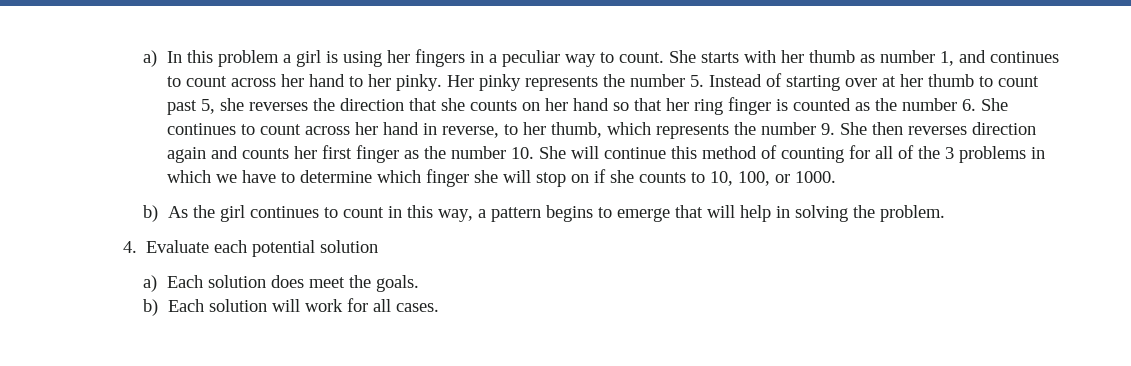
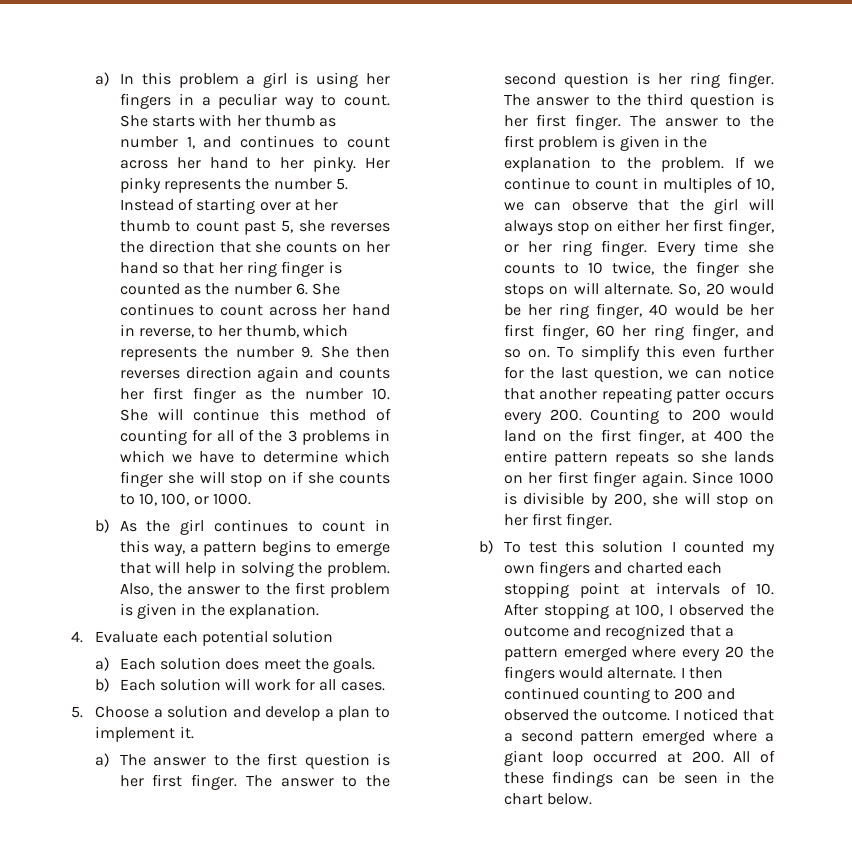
(945, 213) none -> [119,582,390,598] [119,603,320,619] Also, the answer to the first problem is given in the explanation.
(439, 307) none -> [70,705,390,721] [95,726,194,742] [95,753,390,769] [119,774,390,790] [503,72,774,88] [503,93,774,109] [503,114,774,130] [503,135,708,151] [503,156,774,172] [503,177,774,193] [503,198,774,214] [503,219,774,235] [503,240,774,256] [503,261,774,277] [503,282,774,298] [503,303,774,319] [503,324,774,340] [503,345,774,361] [503,366,774,382] [503,387,774,403] [503,408,774,424] [503,429,774,445] [503,450,774,466] [503,471,774,487] [503,492,774,508] [503,513,613,529] [479,540,775,556] [503,561,723,577] [503,582,774,598] [503,603,774,619] [503,624,735,640] [503,646,774,661] [503,666,724,682] [503,687,736,703] [503,708,774,721] [503,730,774,745] [503,750,775,766] [503,771,774,787] [503,793,593,805] // 5. Choose a solution and develop a plan to implement it. // a) The answer to the first question is her first finger. The answer to the second question is her ring finger. The answer to the third question is her first finger. The answer to the first problem is given in the explanation to the problem. If we continue to count in multiples of 10, we can observe that the girl will always stop on either her first finger, or her ring finger. Every time she counts to 10 twice, the finger she stops on will alternate. So, 20 would be her ring finger, 40 would be her first finger, 60 her ring finger, and so on. To simplify this even further for the last question, we can notice that another repeating patter occurs every 200. Counting to 200 would land on the first finger, at 400 the entire pattern repeats so she lands on her first finger again. Since 1000 is divisible by 200, she will stop on her first finger. // b) To test this solution I counted my own fingers and charted each stopping point at intervals of 10. After stopping at 100, I observed the outcome and recognized that a pattern emerged where every 20 the fingers would alternate. I then continued counting to 200 and observed the outcome. I noticed that a second pattern emerged where a giant loop occurred at 200. All of these findings can be seen in the chart below.

